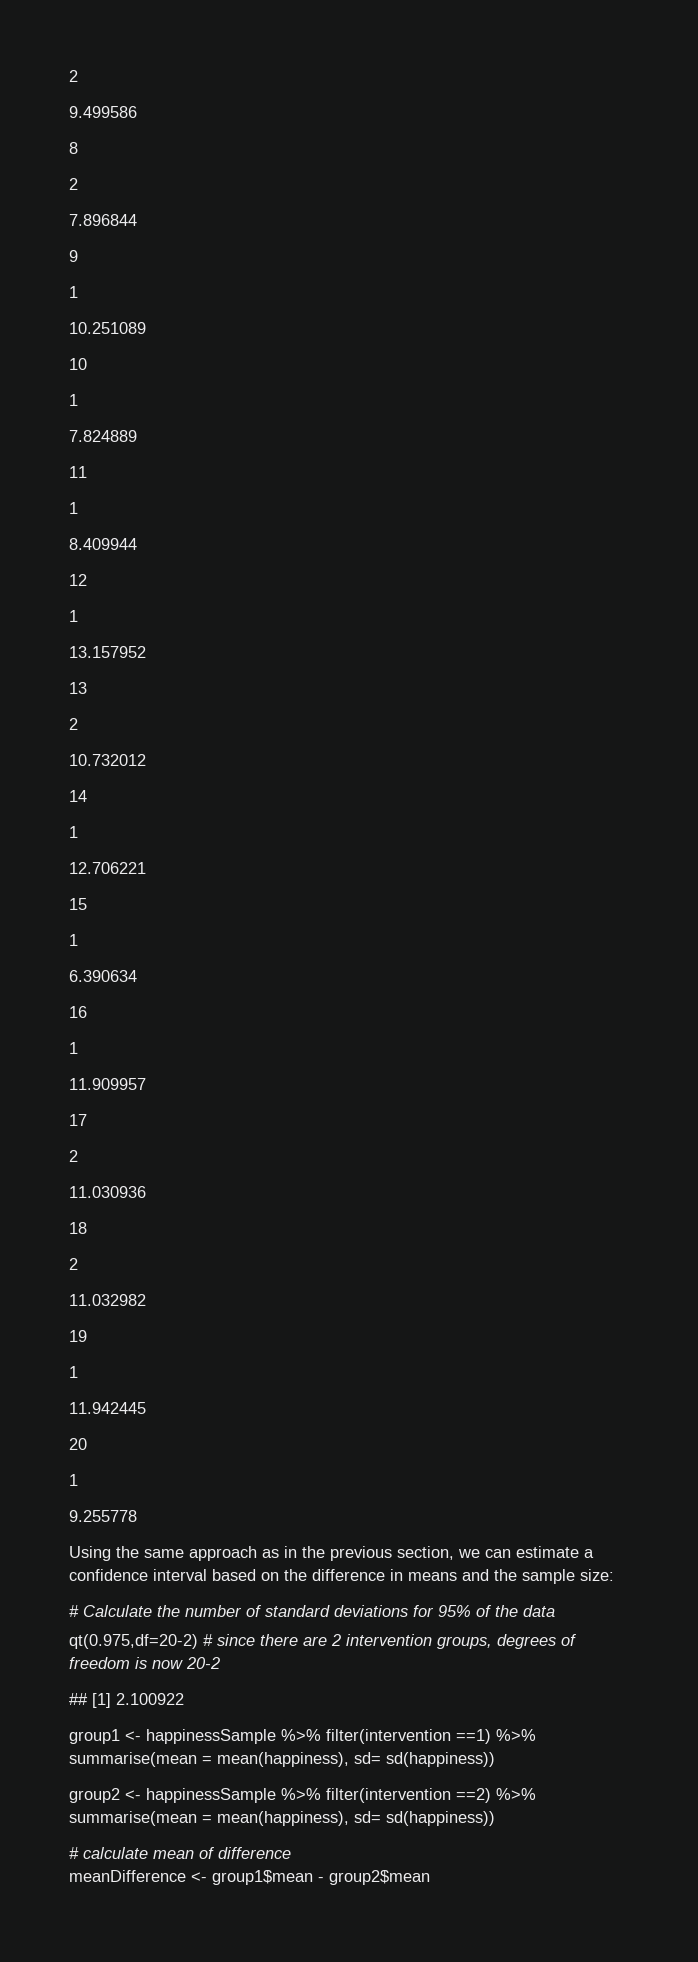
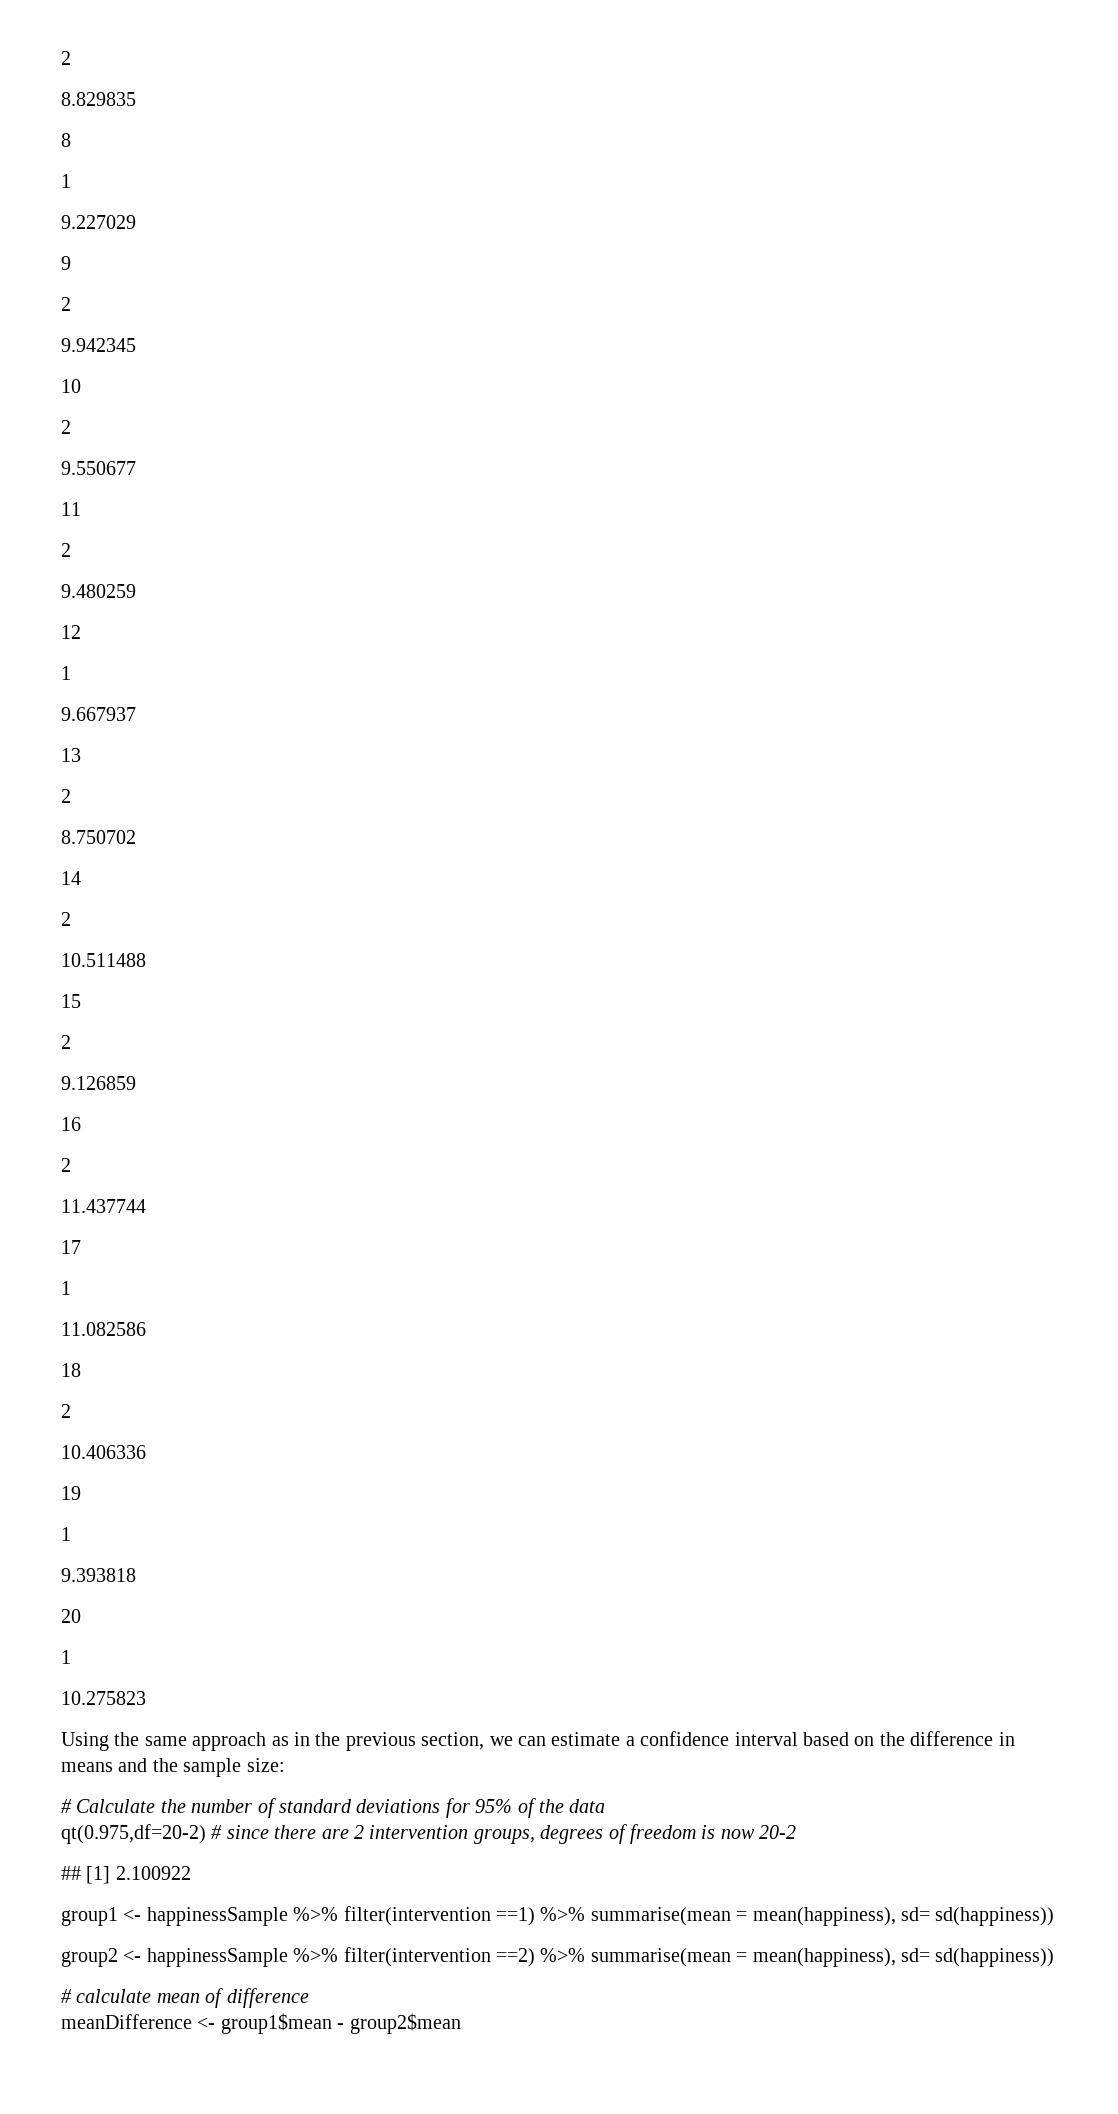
[69,70,78,82] [69,106,137,118] 2 // 9.499586 -> [61,51,71,65] [61,92,136,106] 2 // 8.829835
[69,178,78,190] [69,214,137,226] 2 // 7.896844 -> [61,174,71,188] [61,215,136,229] 1 // 9.227029
[69,286,78,298] [69,322,146,334] 1 // 10.251089 -> [61,297,71,311] [61,338,136,352] 2 // 9.942345
[69,394,78,406] [69,430,137,442] 1 // 7.824889 -> [61,420,71,434] [61,461,136,475] 2 // 9.550677
[69,502,78,514] [69,538,137,550] 1 // 8.409944 -> [61,543,71,557] [61,584,136,598] 2 // 9.480259
[69,646,146,658] 13.157952 -> [61,707,136,721] 9.667937
[69,754,146,766] 10.732012 -> [61,830,136,844] 8.750702
[69,826,78,838] [69,862,146,874] 1 // 12.706221 -> [61,912,71,926] [61,953,146,967] 2 // 10.511488
[69,934,78,946] [69,970,137,982] 1 // 6.390634 -> [61,1035,71,1049] [61,1076,136,1090] 2 // 9.126859
[69,1042,78,1054] [69,1078,146,1090] 1 // 11.909957 -> [61,1158,71,1172] [61,1199,146,1213] 2 // 11.437744
[69,1150,78,1162] [69,1186,146,1198] 2 // 11.030936 -> [61,1281,71,1295] [61,1322,146,1336] 1 // 11.082586
[69,1294,146,1306] 11.032982 -> [61,1445,146,1459] 10.406336
[69,1402,146,1414] 11.942445 -> [61,1568,136,1582] 9.393818
[69,1510,137,1522] 9.255778 -> [61,1691,146,1705] 10.275823

